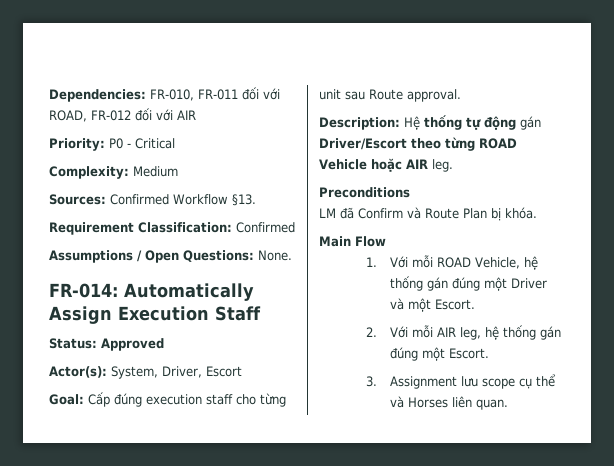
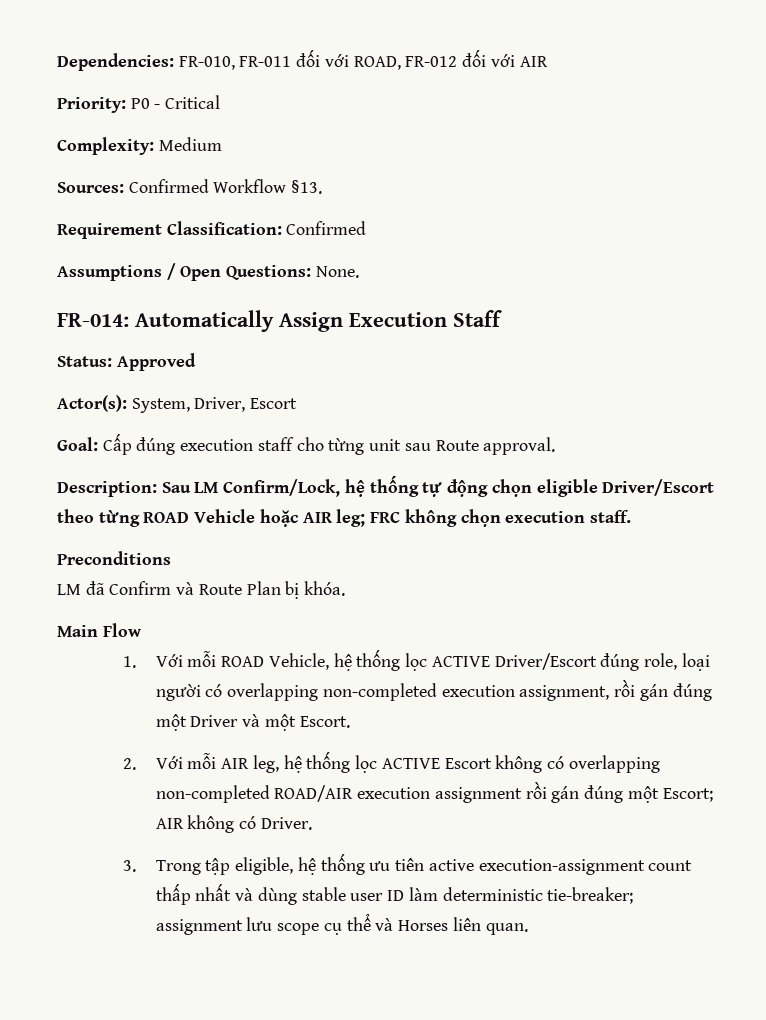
[404,116,420,130] Hệ -> [161,479,365,497] Sau LM Confirm/Lock, hệ
[520,116,541,130] gán -> [491,479,598,497] chọn eligible
[432,159,453,172] leg. -> [336,509,631,527] leg; FRC không chọn execution staff.
(424, 283) none -> [405,653,710,671] [155,679,636,701] lọc ACTIVE Driver/Escort đúng role, loại người có overlapping non-completed execution assignment, rồi
[540,326,562,340] [390,347,490,361] [366,376,458,389] gán đúng một Escort. // 3. Assignment -> [355,755,660,773] [155,781,713,803] [155,815,312,833] [122,853,693,875] [155,883,634,905] [155,919,243,935] lọc ACTIVE Escort không có overlapping non-completed ROAD/AIR execution assignment rồi gán đúng một Escort; AIR không có Driver. // 3. Trong tập eligible, hệ thống ưu tiên active execution-assignment count thấp nhất và dùng stable user ID làm deterministic tie-breaker; assignment

